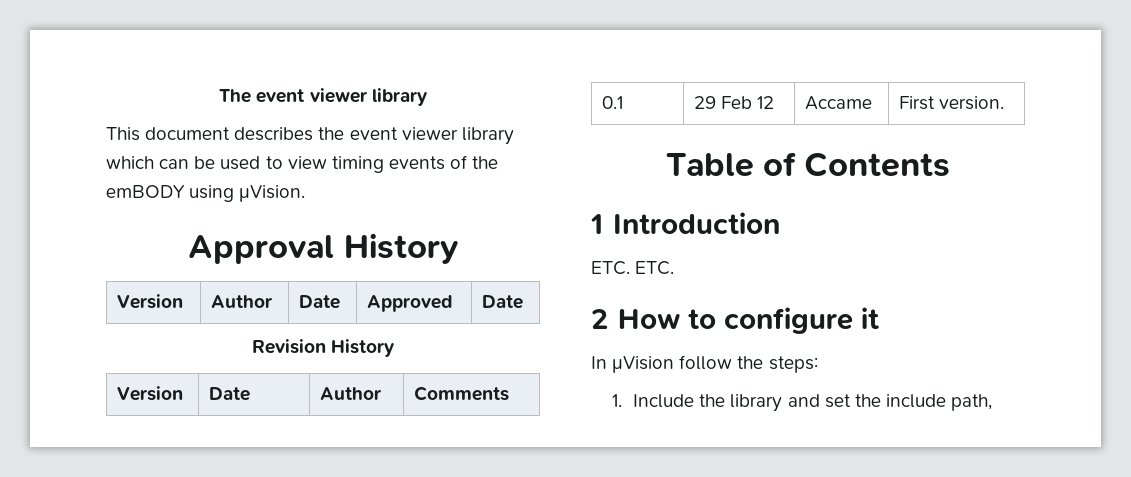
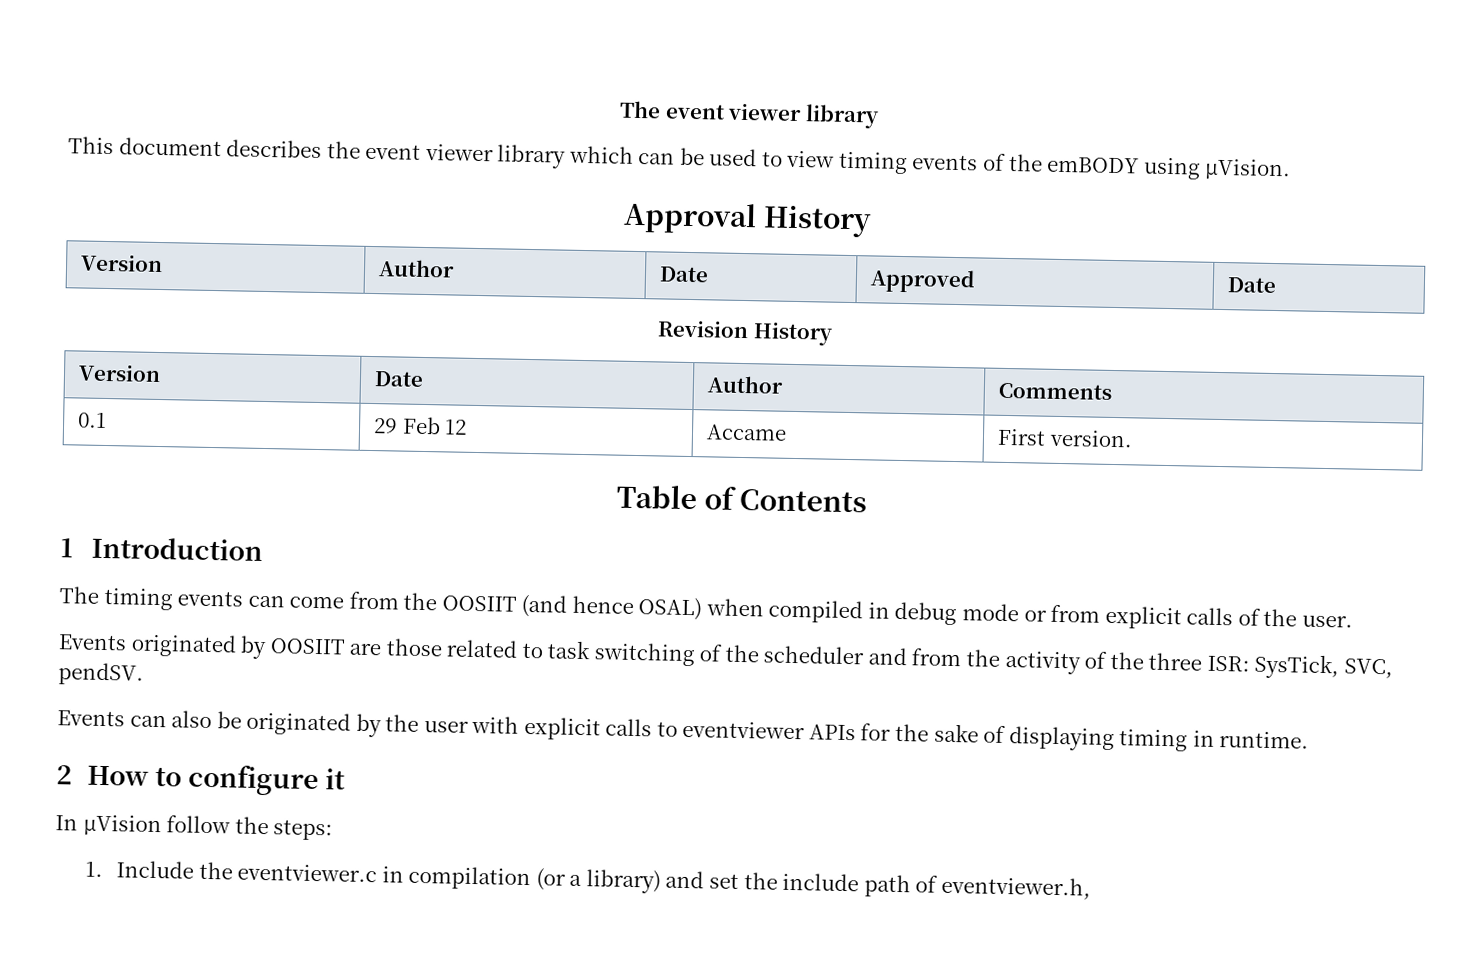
[591,261,675,275] ETC. ETC. -> [59,586,1353,630] [58,633,1393,680] [58,662,144,686] [57,710,1310,752] The timing events can come from the OOSIIT (and hence OSAL) when compiled in debug mode or from explicit calls of the user. // Events originated by OOSIIT are those related to task switching of the scheduler and from the activity of the three ISR: SysTick, SVC, pendSV. // Events can also be originated by the user with explicit calls to eventviewer APIs for the sake of displaying timing in runtime.
[730,394,783,412] library -> [237,863,661,894] eventviewer.c in compilation (or a library)
[951,394,993,411] path, -> [863,874,1091,900] path of eventviewer.h,

